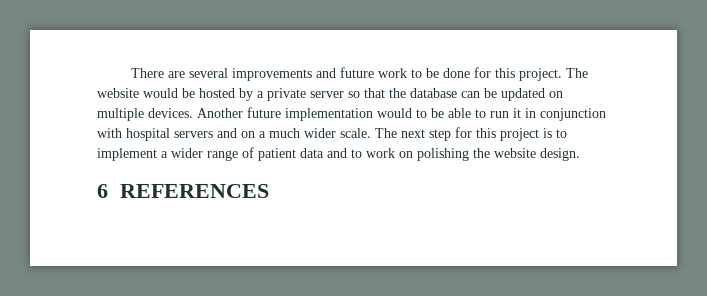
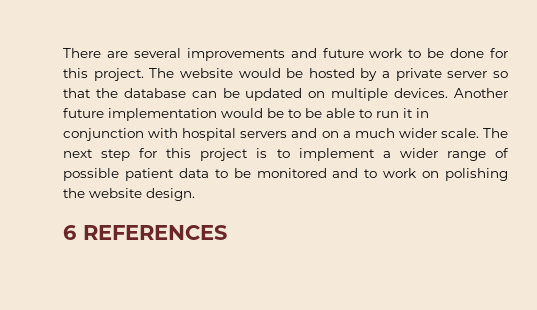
(412, 113) none -> [267,108,284,118] be
(254, 152) none -> [63,168,119,181] possible
(324, 153) none -> [214,168,327,178] to be monitored

